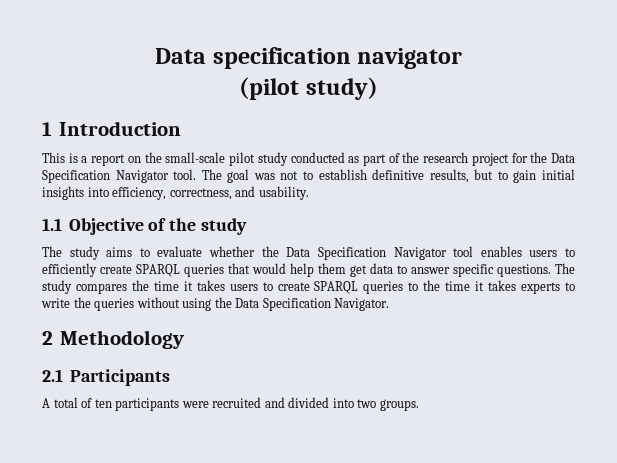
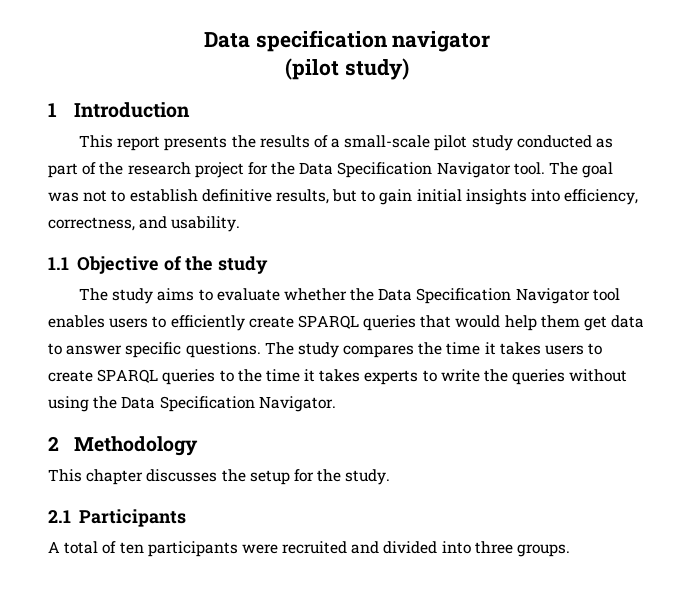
[68,152,162,166] is a report on the -> [117,135,341,151] report presents the results of a
(184, 339) none -> [48,469,391,485] // This chapter discusses the setup for the study.
[357,399,377,408] two -> [474,541,513,554] three

